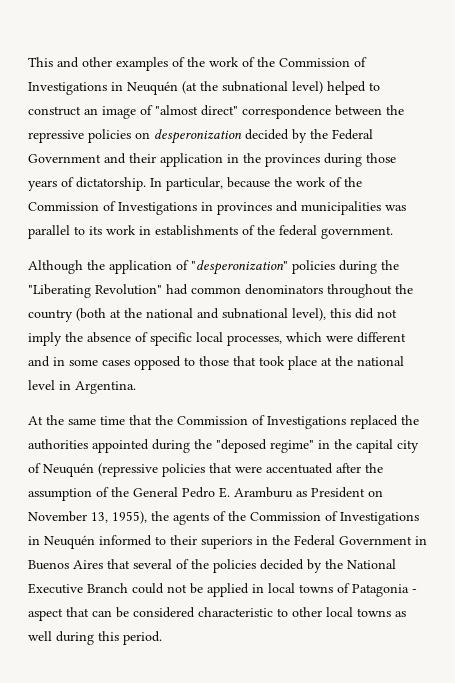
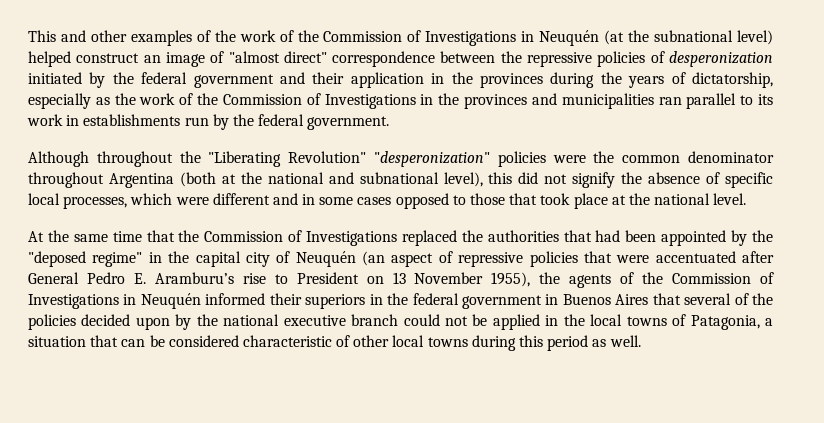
[369,82,380,91] to -> (71, 59) none
[135,129,373,144] [28,154,101,163] on desperonization decided by the Federal Government -> [650,51,773,67] [28,72,274,88] of desperonization initiated by the federal government
[366,153,396,163] those -> [600,72,622,84] the
[76,177,362,191] [28,201,213,215] dictatorship. In particular, because the work of the Commission of Investigations in -> [691,72,773,88] [28,93,460,109] dictatorship, especially as the work of the Commission of Investigations in the
[385,205,406,211] was -> [658,97,682,105] ran
[242,225,255,235] of -> [184,114,229,130] run by
[87,260,399,275] [28,284,413,298] [28,309,73,322] the application of "desperonization" policies during the "Liberating Revolution" had common denominators throughout the country -> [96,151,774,167] [28,172,174,188] throughout the "Liberating Revolution" "desperonization" policies were the common denominator throughout Argentina
[28,332,62,346] imply -> [572,172,616,188] signify
[28,380,136,394] level in Argentina. -> [713,193,747,205] level.
[92,439,190,453] appointed during -> [563,230,748,246] that had been appointed by
[98,463,158,477] (repressive -> [362,251,524,267] (an aspect of repressive
[365,463,383,473] [28,487,383,501] [28,511,108,523] the assumption of the General Pedro E. Aramburu as President on November 13, -> [28,272,484,284] General Pedro E. Aramburu’s rise to President on 13 November
[155,536,166,545] to -> (266, 299) none
[294,535,412,546] Federal Government -> [412,293,542,309] federal government
[307,559,396,573] [28,583,128,594] by the National Executive Branch -> [135,314,399,330] upon by the national executive branch
(264, 588) none -> [563,314,585,326] the
[352,584,417,597] [28,608,63,621] Patagonia - aspect -> [690,315,774,330] [28,336,86,347] Patagonia, a situation
[277,608,288,617] to -> [336,335,351,347] of
[395,611,406,617] [28,631,162,645] as well during this period. -> [471,335,641,351] during this period as well.

